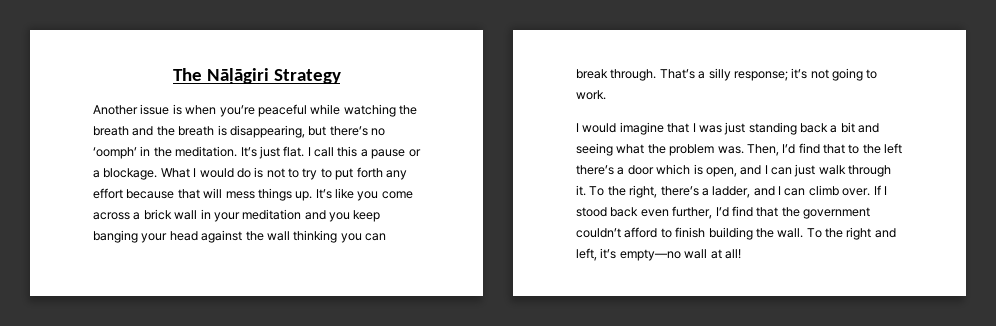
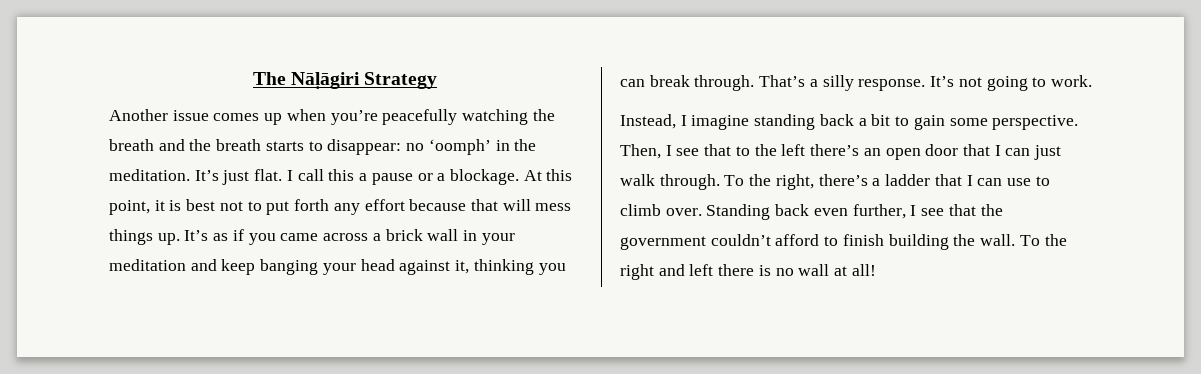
[172,104,341,117] is when you’re peaceful while -> [213,109,458,125] comes up when you’re peacefully
[217,125,368,138] is disappearing, but there’s -> [265,139,402,155] starts to disappear:
[160,167,318,180] What I would do is not to try -> [523,169,573,181] [109,199,243,215] At this point, it is best not
[335,188,413,201] like you come -> [213,229,319,245] as if you came
[329,212,350,222] you -> (217, 265) none
[245,231,290,241] the wall -> [455,260,470,274] it,
[733,68,808,81] response; it’s -> [858,76,955,91] response. It’s
[576,122,880,135] [576,143,820,156] I would imagine that I was just standing back a bit and seeing what the problem was. Then, I’d find -> [620,114,1079,130] [620,144,700,159] Instead, I imagine standing back a bit to gain some perspective. Then, I see
[617,164,762,177] a door which is open, and -> [863,144,990,160] an open door that
[848,165,892,177] [576,185,586,196] through it. -> [659,174,720,190] through.
[712,185,887,198] [576,207,607,217] ladder, and I can climb over. If I stood -> [885,174,1050,186] [620,204,771,220] ladder that I can use to climb over. Standing
[715,206,753,217] I’d find -> [910,205,945,216] I see
[576,248,681,261] left, it’s empty—no -> [689,264,794,276] left there is no

